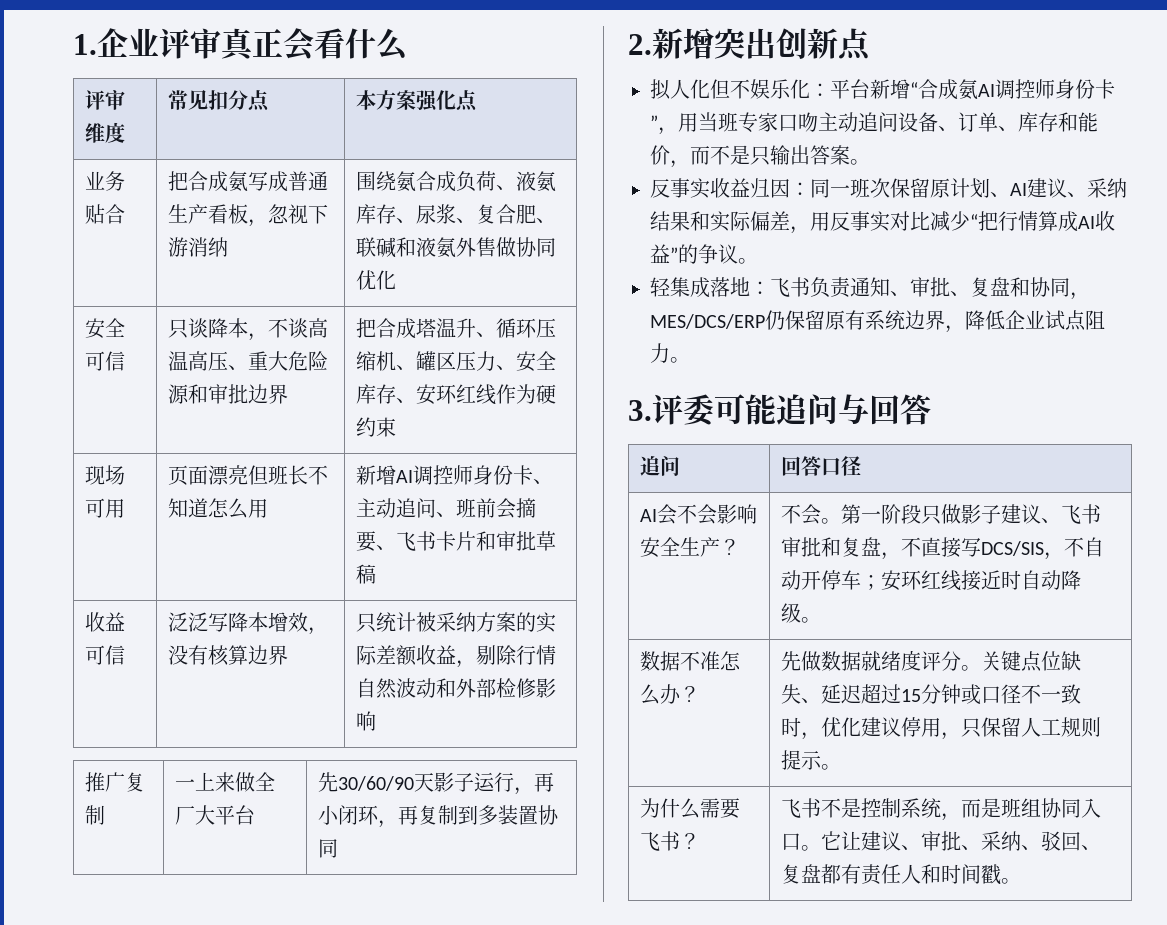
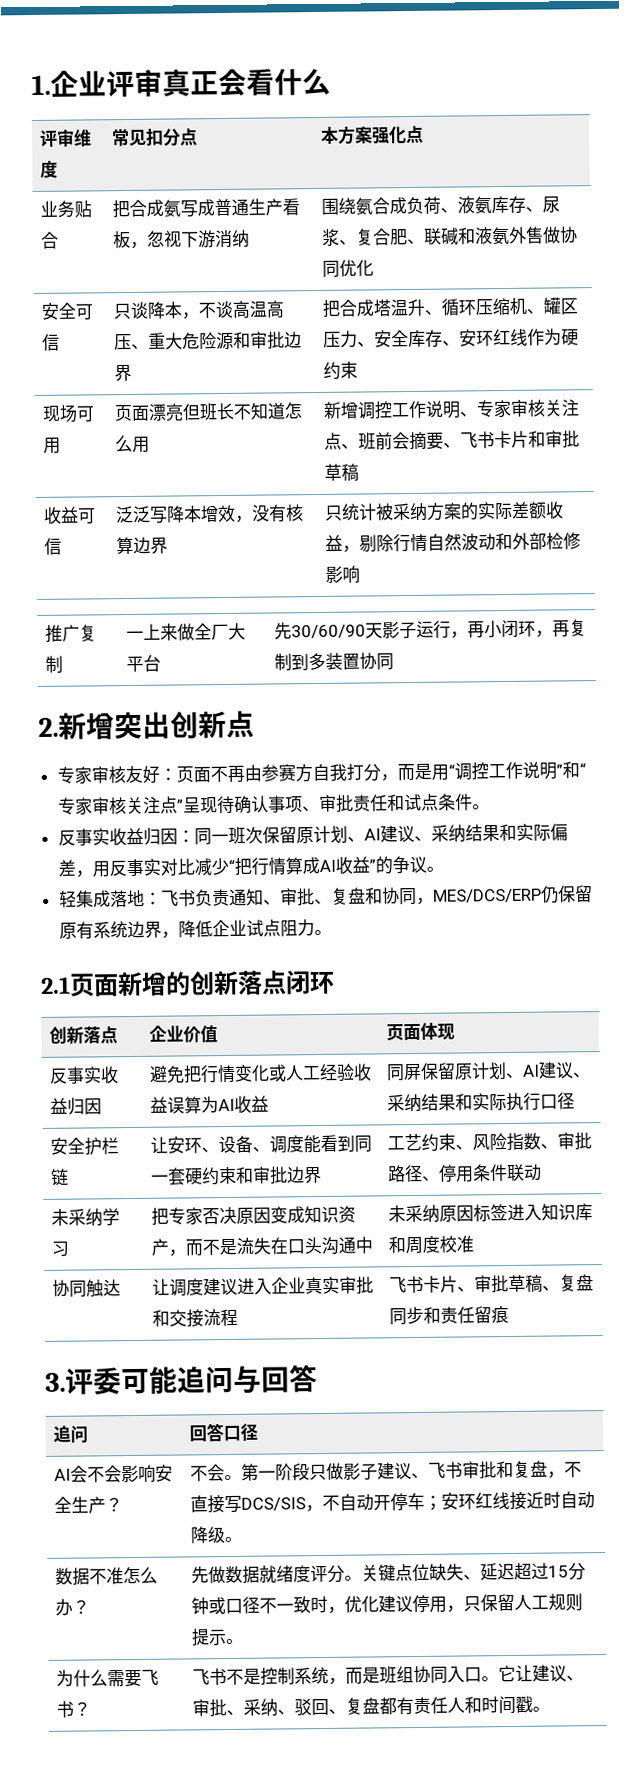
[396,465,554,485] [356,498,437,518] AI调控师身份卡、主动追问 -> [357,399,581,420] [324,432,343,450] 调控工作说明、专家审核关注点
[650,79,1115,100] [650,112,1098,135] [650,145,850,168] 拟人化但不娱乐化：平台新增“合成氨AI调控师身份卡”，用当班专家口吻主动追问设备、订单、库存和能价，而不是只输出答案 -> [56,761,586,785] [57,793,473,816] 专家审核友好：页面不再由参赛方自我打分，而是用“调控工作说明”和“专家审核关注点”呈现待确认事项、审批责任和试点条件
(690, 360) none -> [40,970,335,997] [49,1026,119,1044] [149,1024,219,1044] [386,1022,456,1041] [49,1066,120,1085] [50,1097,103,1115] [149,1063,373,1084] [150,1095,270,1114] [386,1061,592,1082] [387,1092,576,1113] [50,1137,120,1156] [51,1168,70,1186] [150,1134,373,1154] [151,1165,323,1186] [387,1132,593,1152] [387,1163,543,1183] [51,1208,121,1227] [51,1240,70,1257] [151,1205,357,1226] [151,1236,374,1257] [388,1203,594,1223] [388,1235,475,1255] [52,1279,122,1298] [152,1276,375,1297] [152,1308,239,1328] [389,1274,595,1294] [389,1305,510,1326] // 2.1页面新增的创新落点闭环 // 创新落点 | 企业价值 | 页面体现 // 反事实收益归因 | 避免把行情变化或人工经验收益误算为AI收益 | 同屏保留原计划、AI建议、采纳结果和实际执行口径 // 安全护栏链 | 让安环、设备、调度能看到同一套硬约束和审批边界 | 工艺约束、风险指数、审批路径、停用条件联动 // 未采纳学习 | 把专家否决原因变成知识资产，而不是流失在口头沟通中 | 未采纳原因标签进入知识库和周度校准 // 协同触达 | 让调度建议进入企业真实审批和交接流程 | 飞书卡片、审批草稿、复盘同步和责任留痕

